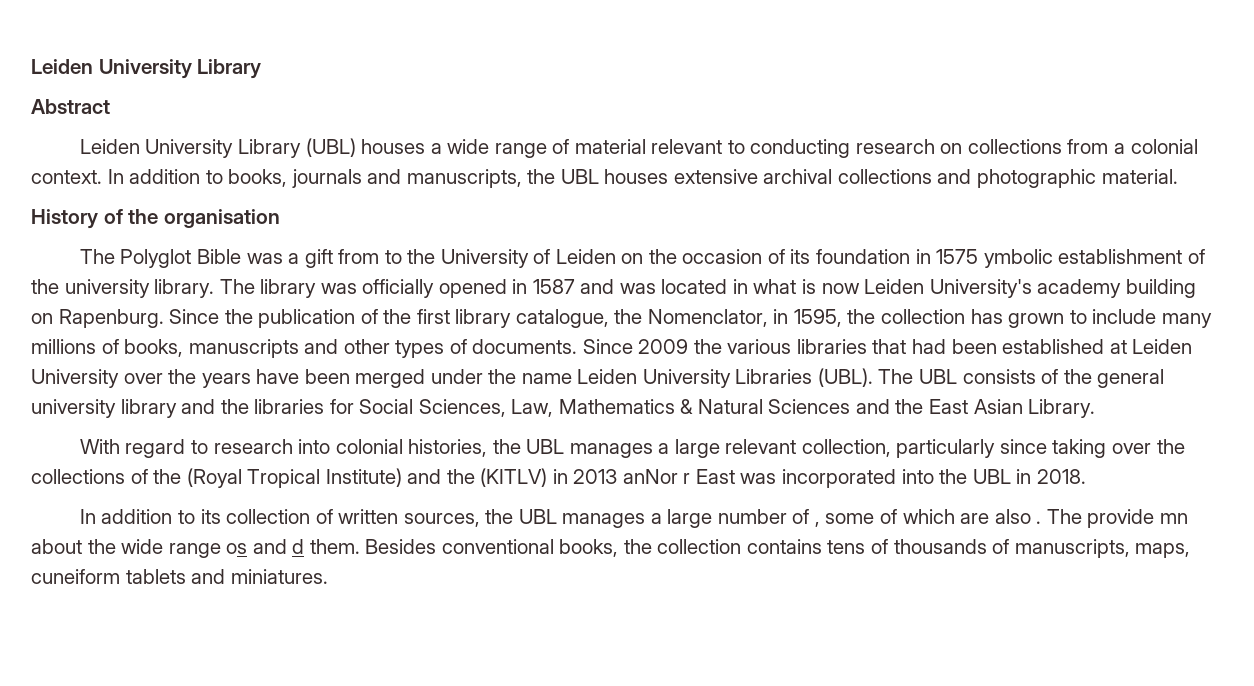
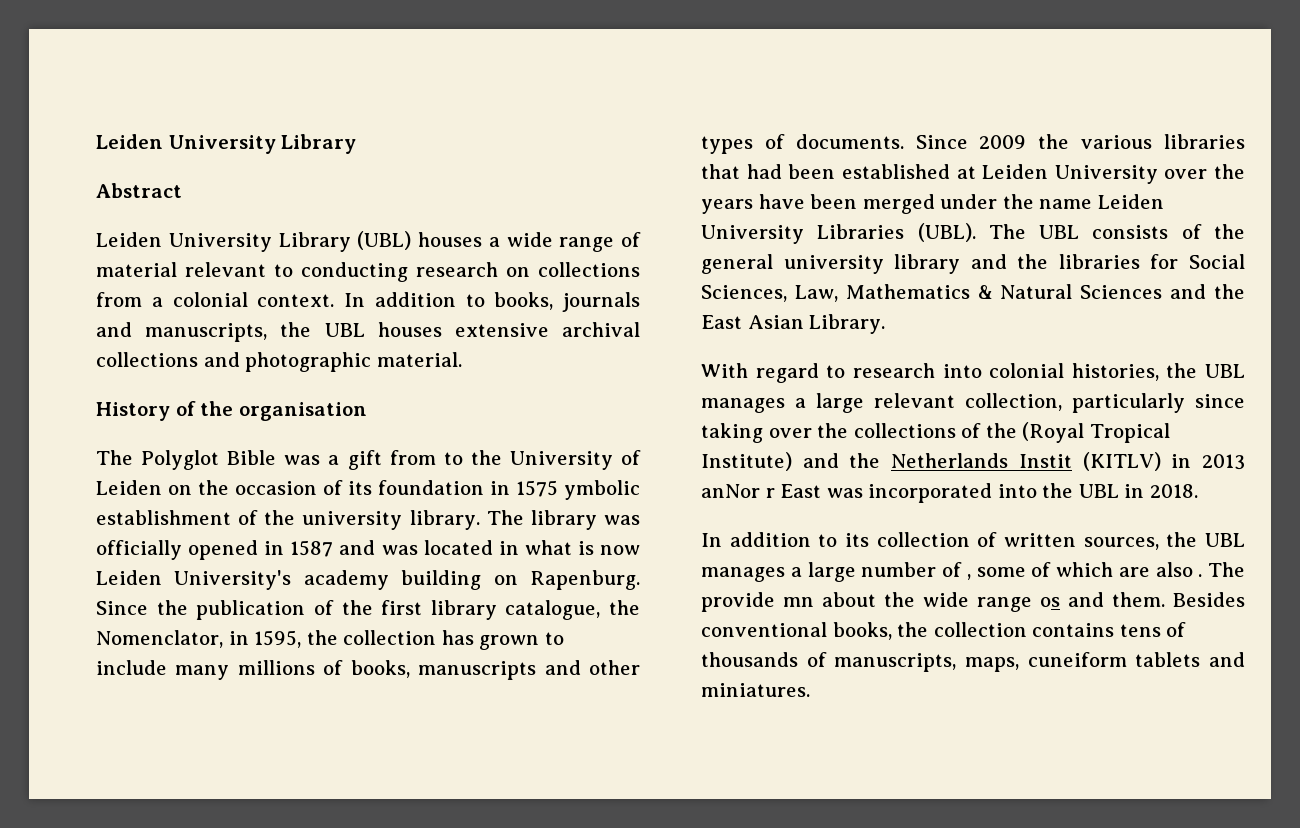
(475, 476) none -> [891,453,1072,468] Netherlands Instit
[292,539,305,554] d -> (1104, 599) none

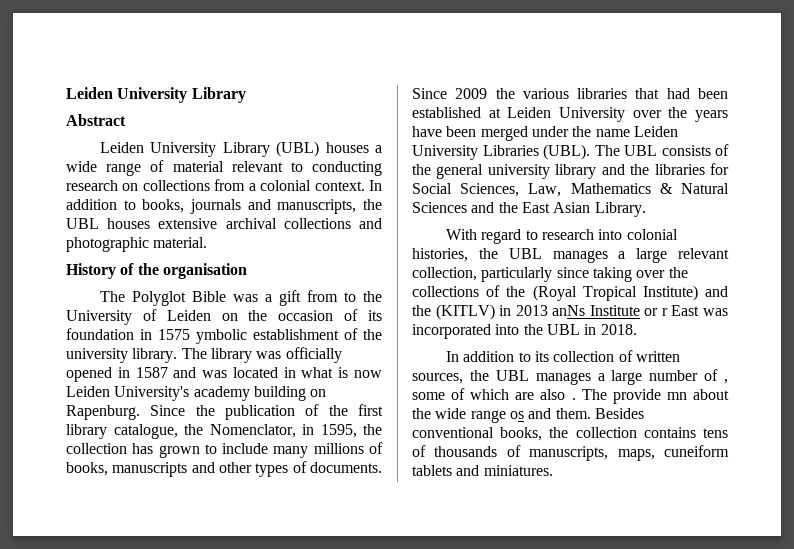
[891,453,1072,468] Netherlands Instit -> (431, 310) none
[701,484,760,498] anNor -> [552,305,659,316] anNs Institute or

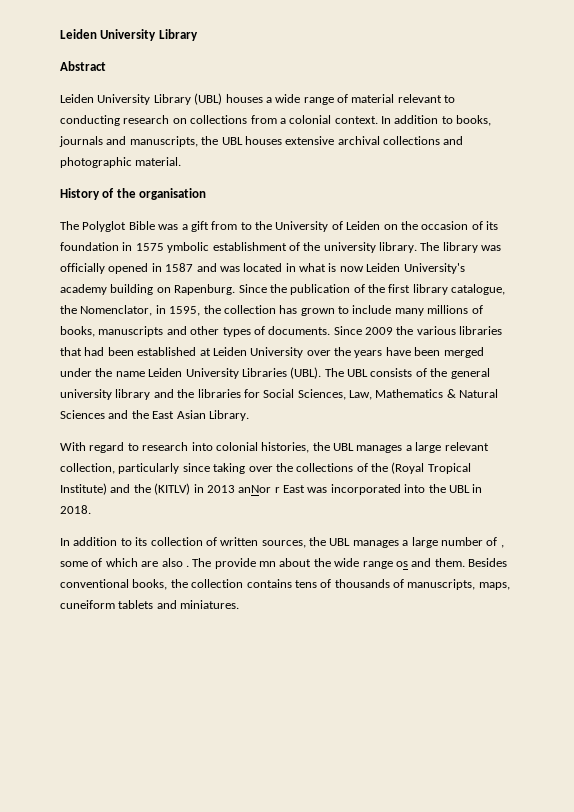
[552,305,659,316] anNs Institute or -> [238,485,272,493] anNor

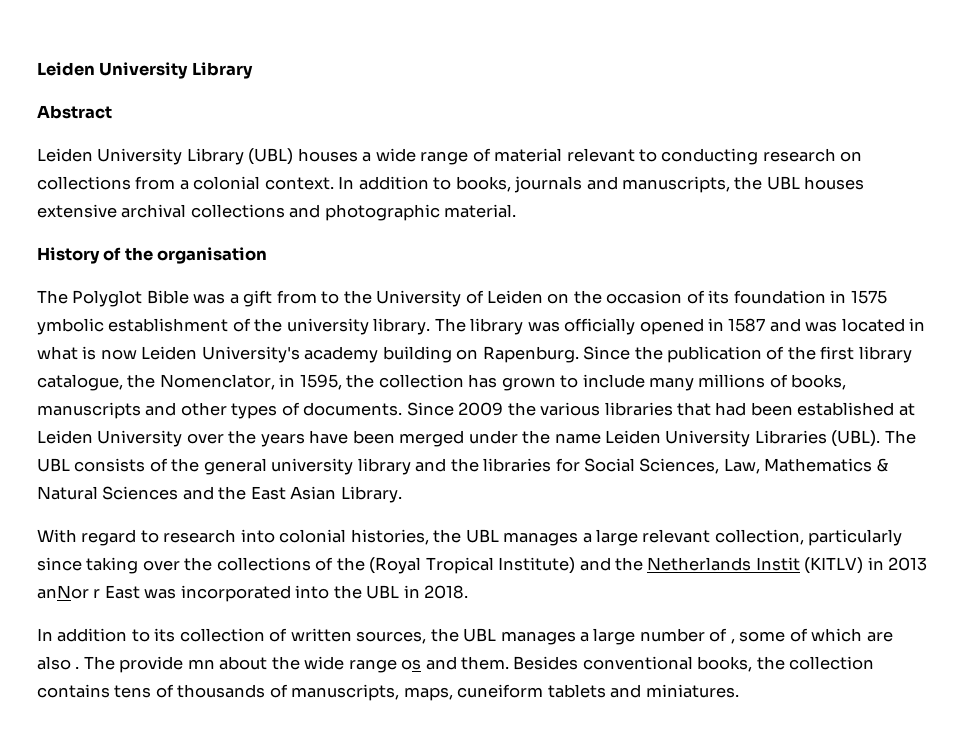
(151, 488) none -> [647,557,800,571] Netherlands Instit

